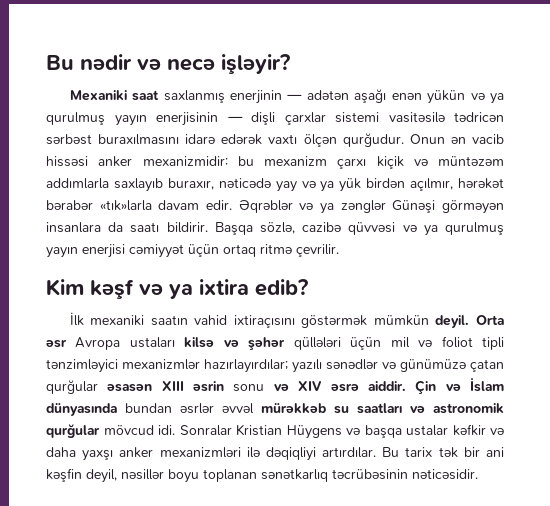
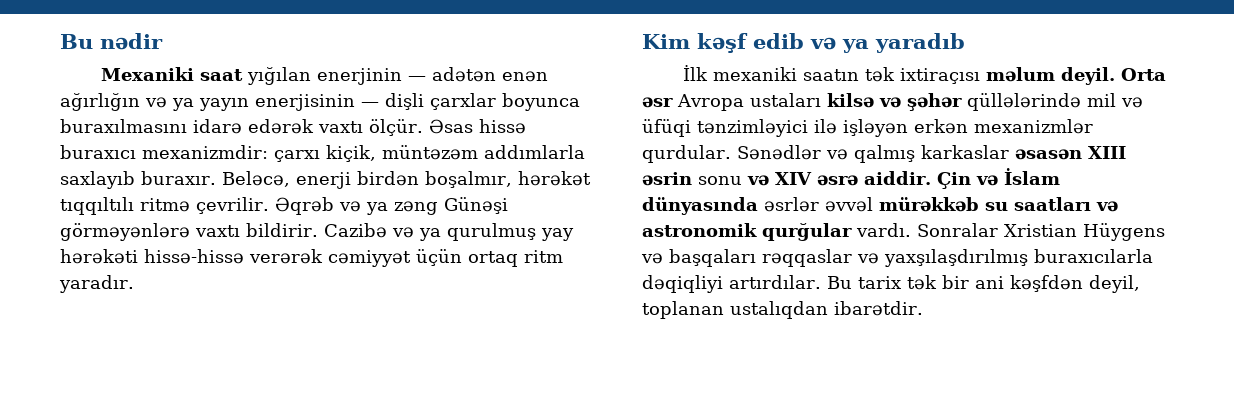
[137,54,290,74] və necə işləyir? -> (163, 41) none
[163,90,225,103] saxlanmış -> [247,67,312,85] yığılan
[354,89,505,104] [46,112,105,125] aşağı enən yükün və ya qurulmuş -> [502,71,549,82] [60,93,194,111] enən ağırlığın və ya
[335,112,504,123] [46,133,504,147] [46,156,504,169] [46,178,504,192] [46,200,504,214] [46,222,504,236] [46,244,125,258] sistemi vasitəsilə tədricən sərbəst buraxılmasını idarə edərək vaxtı ölçən qurğudur. Onun ən vacib hissəsi anker mexanizmidir: bu mexanizm çarxı kiçik və müntəzəm addımlarla saxlayıb buraxır, nəticədə yay və ya yük birdən açılmır, hərəkət bərabər «tık»larla davam edir. Əqrəblər və ya zənglər Günəşi görməyən insanlara da saatı bildirir. Başqa sözlə, cazibə qüvvəsi və ya qurulmuş yayın enerjisi -> [502,93,580,111] [60,119,526,136] [60,145,585,162] [60,171,591,189] [60,197,508,215] [60,223,574,241] [60,249,323,264] boyunca buraxılmasını idarə edərək vaxtı ölçür. Əsas hissə buraxıcı mexanizmdir: çarxı kiçik, müntəzəm addımlarla saxlayıb buraxır. Beləcə, enerji birdən boşalmır, hərəkət tıqqıltılı ritmə çevrilir. Əqrəb və ya zəng Günəşi görməyənlərə vaxtı bildirir. Cazibə və ya qurulmuş yay hərəkəti hissə-hissə verərək
[260,244,339,257] ritmə çevrilir. -> [524,250,563,263] [59,275,134,293] ritm yaradır.
[139,279,308,299] və ya ixtira edib? -> [753,33,965,53] edib və ya yaradıb
[194,315,429,328] vahid ixtiraçısını göstərmək mümkün -> [865,67,1056,84] tək ixtiraçısı məlum
[293,336,504,350] [46,359,504,373] [46,380,98,394] qüllələri üçün mil və foliot tipli tənzimləyici mexanizmlər hazırlayırdılar; yazılı sənədlər və günümüzə çatan qurğular -> [966,93,1143,111] [642,119,1093,137] [642,145,1009,163] qüllələrində mil və üfüqi tənzimləyici ilə işləyən erkən mexanizmlər qurdular. Sənədlər və qalmış karkaslar
[125,403,172,413] bundan -> (758, 206) none
[103,424,504,439] [46,447,260,461] mövcud idi. Sonralar Kristian Hüygens və başqa ustalar kəfkir və daha yaxşı anker mexanizmləri ilə -> [856,223,1165,241] [641,249,1153,267] vardı. Sonralar Xristian Hüygens və başqaları rəqqaslar və yaxşılaşdırılmış buraxıcılarla
[46,468,478,483] kəşfin deyil, nəsillər boyu toplanan sənətkarlıq təcrübəsinin nəticəsidir. -> [1009,275,1140,293] [642,301,923,319] kəşfdən deyil, toplanan ustalıqdan ibarətdir.

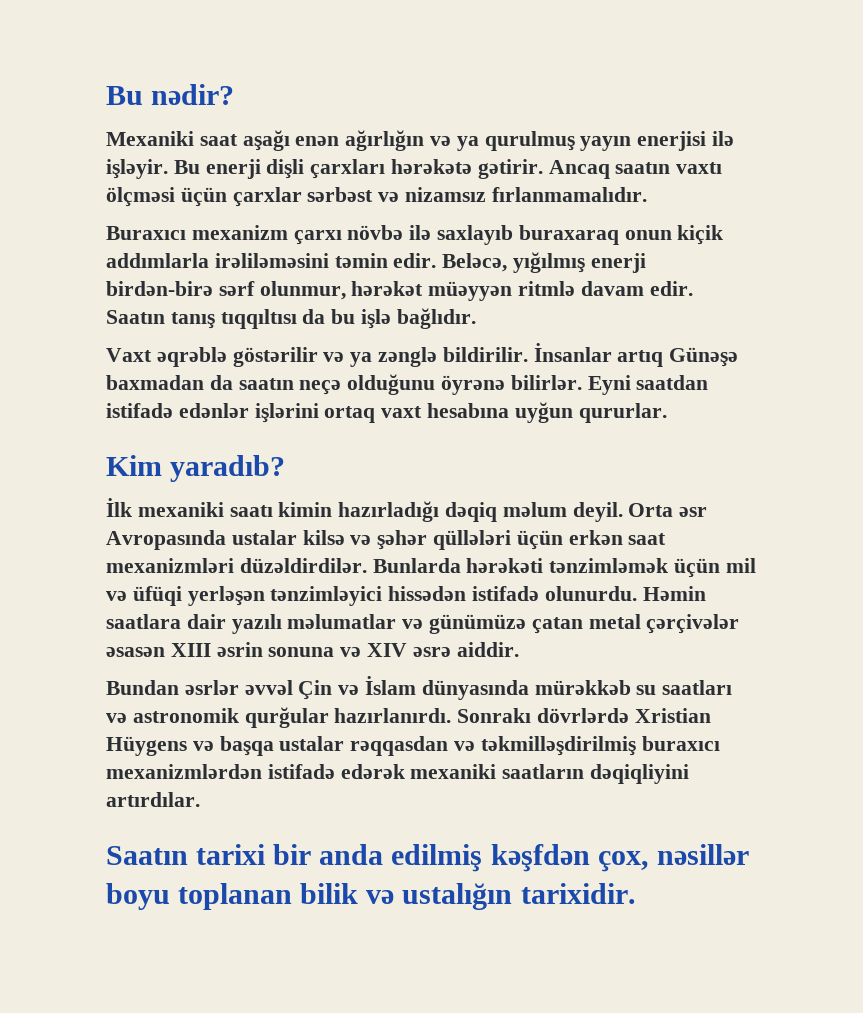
[60,33,163,50] Bu nədir -> [106,84,235,105] Bu nədir?
[247,67,549,85] [60,93,580,111] [60,119,526,136] [60,145,585,162] [60,171,591,189] [60,197,508,215] [60,223,574,241] [60,249,563,267] [59,275,134,293] [642,33,965,53] [683,65,981,84] yığılan enerjinin — adətən enən ağırlığın və ya yayın enerjisinin — dişli çarxlar boyunca buraxılmasını idarə edərək vaxtı ölçür. Əsas hissə buraxıcı mexanizmdir: çarxı kiçik, müntəzəm addımlarla saxlayıb buraxır. Beləcə, enerji birdən boşalmır, hərəkət tıqqıltılı ritmə çevrilir. Əqrəb və ya zəng Günəşi görməyənlərə vaxtı bildirir. Cazibə və ya qurulmuş yay hərəkəti hissə-hissə verərək cəmiyyət üçün ortaq ritm yaradır. // Kim kəşf edib və ya yaradıb // İlk mexaniki saatın tək ixtiraçısı -> [242,130,735,151] [106,159,723,179] [106,187,647,207] [106,225,724,245] [106,252,646,273] [106,281,693,301] [106,308,476,329] [106,343,739,367] [106,374,709,395] [106,402,667,423] [106,455,286,482] [106,498,498,522] aşağı enən ağırlığın və ya qurulmuş yayın enerjisi ilə işləyir. Bu enerji dişli çarxları hərəkətə gətirir. Ancaq saatın vaxtı ölçməsi üçün çarxlar sərbəst və nizamsız fırlanmamalıdır. // Buraxıcı mexanizm çarxı növbə ilə saxlayıb buraxaraq onun kiçik addımlarla irəliləməsini təmin edir. Beləcə, yığılmış enerji birdən-birə sərf olunmur, hərəkət müəyyən ritmlə davam edir. Saatın tanış tıqqıltısı da bu işlə bağlıdır. // Vaxt əqrəblə göstərilir və ya zənglə bildirilir. İnsanlar artıq Günəşə baxmadan da saatın neçə olduğunu öyrənə bilirlər. Eyni saatdan istifadə edənlər işlərini ortaq vaxt hesabına uyğun qururlar. // Kim yaradıb? // İlk mexaniki saatı kimin hazırladığı dəqiq
[677,93,821,111] Avropa ustaları -> [106,530,297,550] Avropasında ustalar
[966,93,1143,111] [642,119,1093,137] [642,145,1009,163] qüllələrində mil və üfüqi tənzimləyici ilə işləyən erkən mexanizmlər qurdular. Sənədlər və qalmış karkaslar -> [433,530,667,550] [106,558,756,578] [106,586,706,606] [106,614,740,634] qüllələri üçün erkən saat mexanizmləri düzəldirdilər. Bunlarda hərəkəti tənzimləmək üçün mil və üfüqi yerləşən tənzimləyici hissədən istifadə olunurdu. Həmin saatlara dair yazılı məlumatlar və günümüzə çatan metal çərçivələr
[698,176,742,185] sonu -> [268,647,335,657] sonuna
(931, 178) none -> [106,680,293,695] // Bundan əsrlər əvvəl
[764,197,873,212] əsrlər əvvəl -> (529, 690) none
[856,223,1165,241] [641,249,1153,267] [642,275,1140,293] [642,301,923,319] vardı. Sonralar Xristian Hüygens və başqaları rəqqaslar və yaxşılaşdırılmış buraxıcılarla dəqiqliyi artırdılar. Bu tarix tək bir ani kəşfdən deyil, toplanan ustalıqdan ibarətdir. -> [334,708,711,723] [106,736,720,756] [106,764,690,784] [106,792,200,807] [106,844,749,872] [106,883,636,910] hazırlanırdı. Sonrakı dövrlərdə Xristian Hüygens və başqa ustalar rəqqasdan və təkmilləşdirilmiş buraxıcı mexanizmlərdən istifadə edərək mexaniki saatların dəqiqliyini artırdılar. // Saatın tarixi bir anda edilmiş kəşfdən çox, nəsillər boyu toplanan bilik və ustalığın tarixidir.

